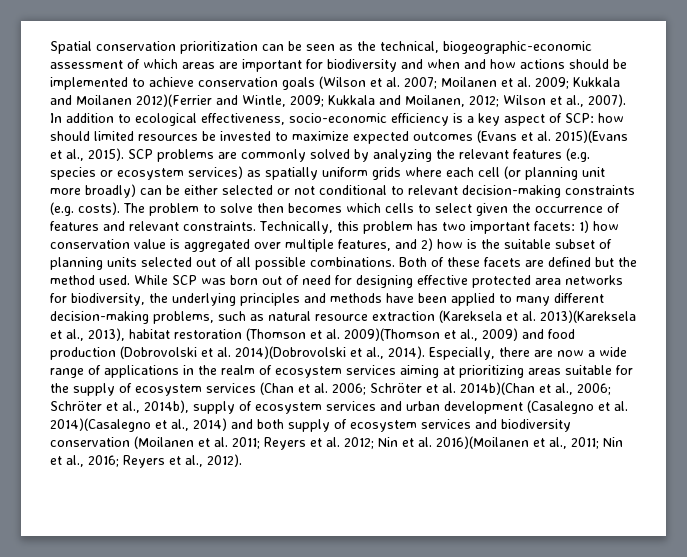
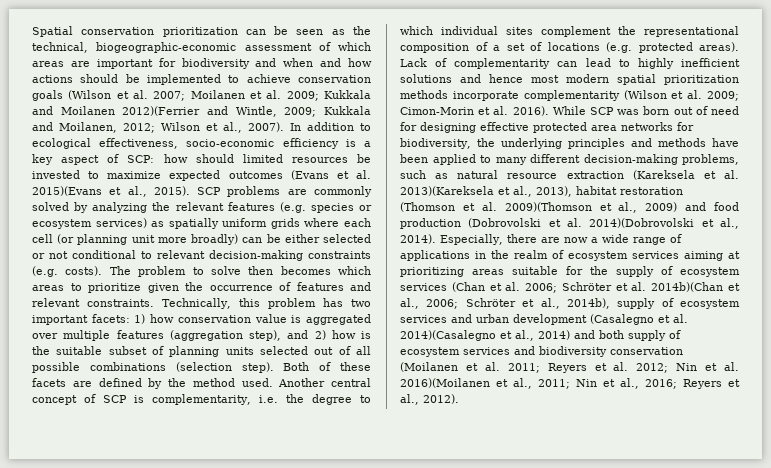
[385,203,472,213] cells to select -> [32,283,141,293] areas to prioritize
[338,239,391,251] features, -> [116,330,281,341] features (aggregation step),
[310,257,395,267] combinations. -> [89,362,274,373] combinations (selection step).
[595,257,614,267] but -> [148,378,163,389] by
(130, 280) none -> [278,378,371,387] [32,394,371,405] [400,26,739,37] [400,42,739,53] [400,58,740,69] [400,74,739,85] [400,90,739,101] [400,106,549,116] Another central concept of SCP is complementarity, i.e. the degree to which individual sites complement the representational composition of a set of locations (e.g. protected areas). Lack of complementarity can lead to highly inefficient solutions and hence most modern spatial prioritization methods incorporate complementarity (Wilson et al. 2009; Cimon-Morin et al. 2016).

